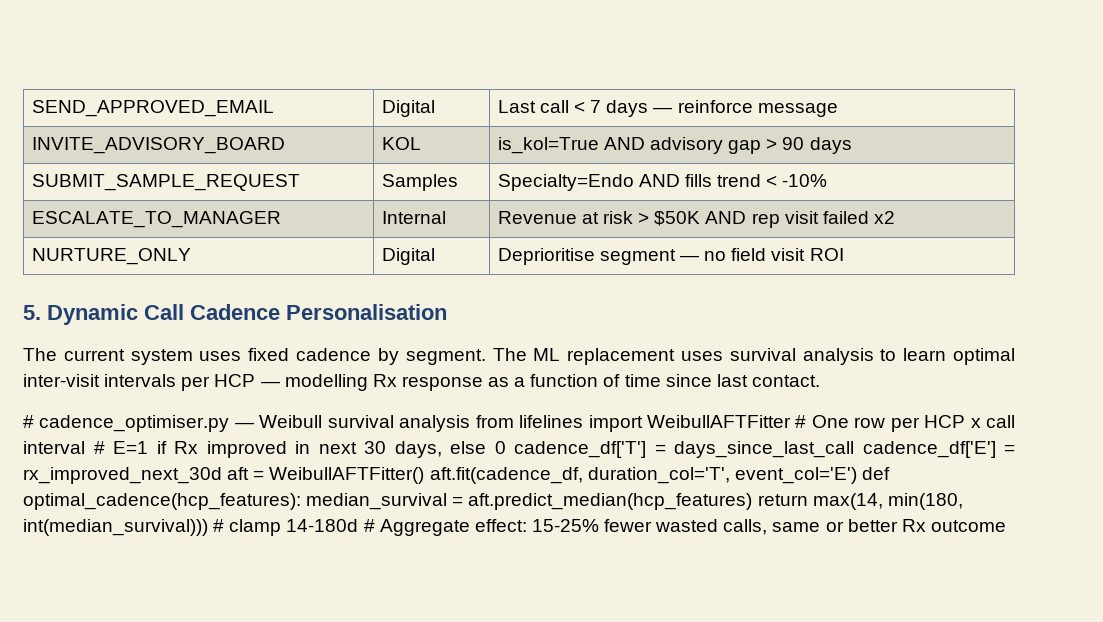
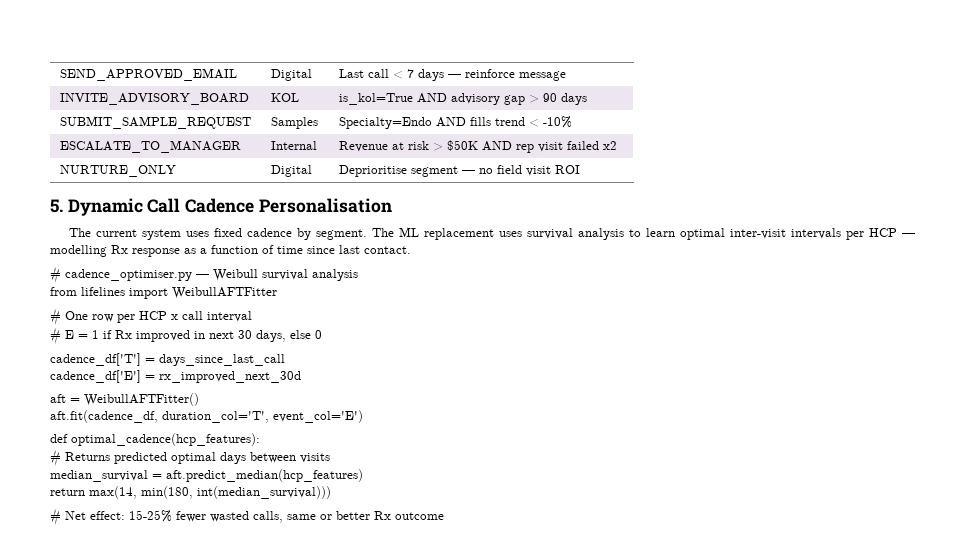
(471, 423) none -> (358, 275) //
(791, 421) none -> (277, 293) //
[93,441,148,454] # E=1 -> [50,327,99,344] // # E = 1
(506, 447) none -> (322, 334) //
(854, 449) none -> (285, 360) //
(222, 475) none -> (301, 377) //
(425, 475) none -> (199, 399) //
(857, 475) none -> (363, 416) //
(301, 501) none -> [50,449,330,466] // # Returns predicted optimal days between visits //
(753, 501) none -> (363, 475) //
[213,519,470,536] # clamp 14-180d # Aggregate -> [50,508,86,525] // # Net

